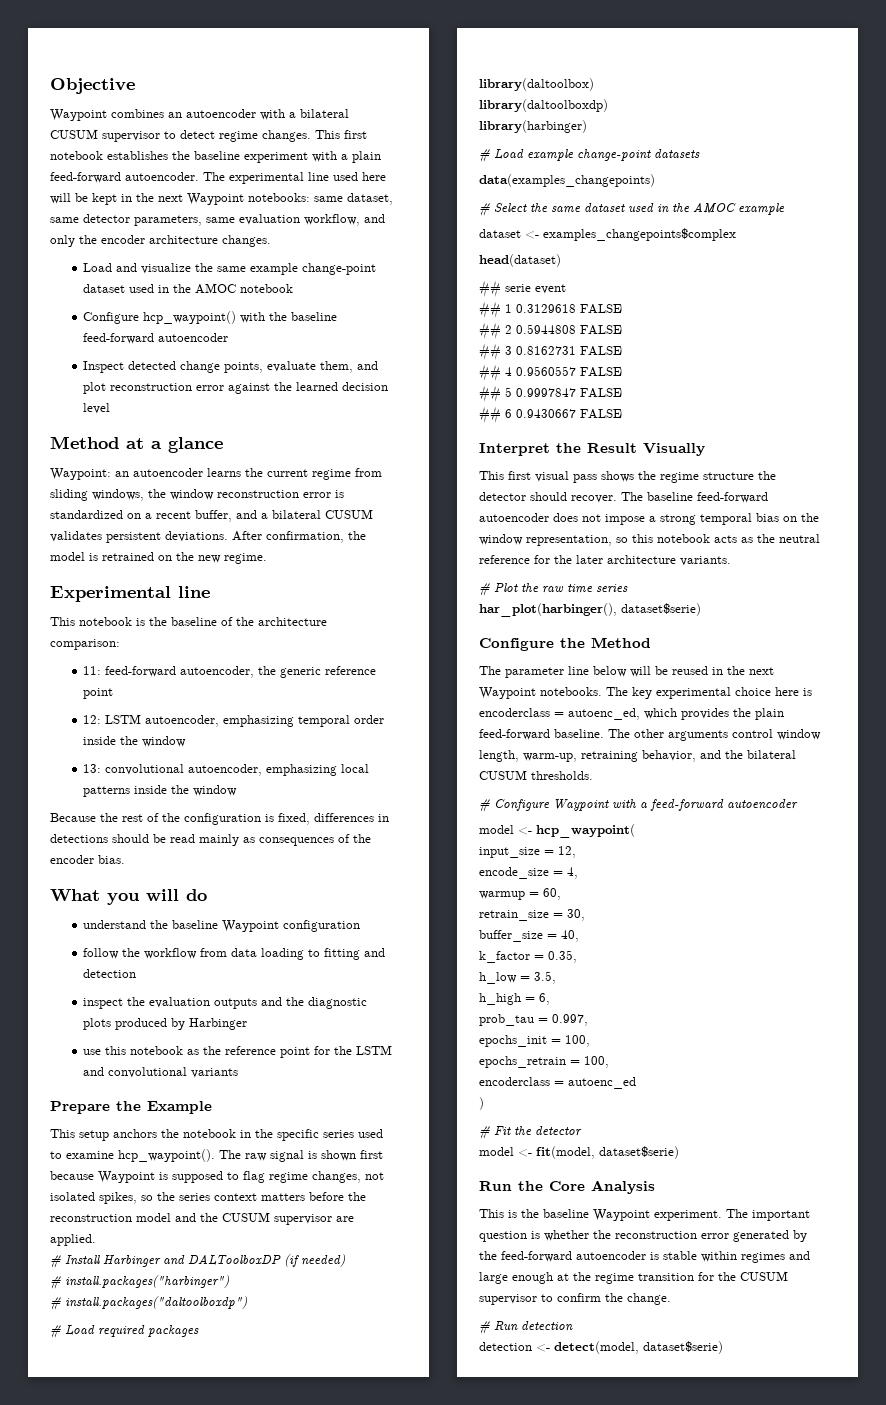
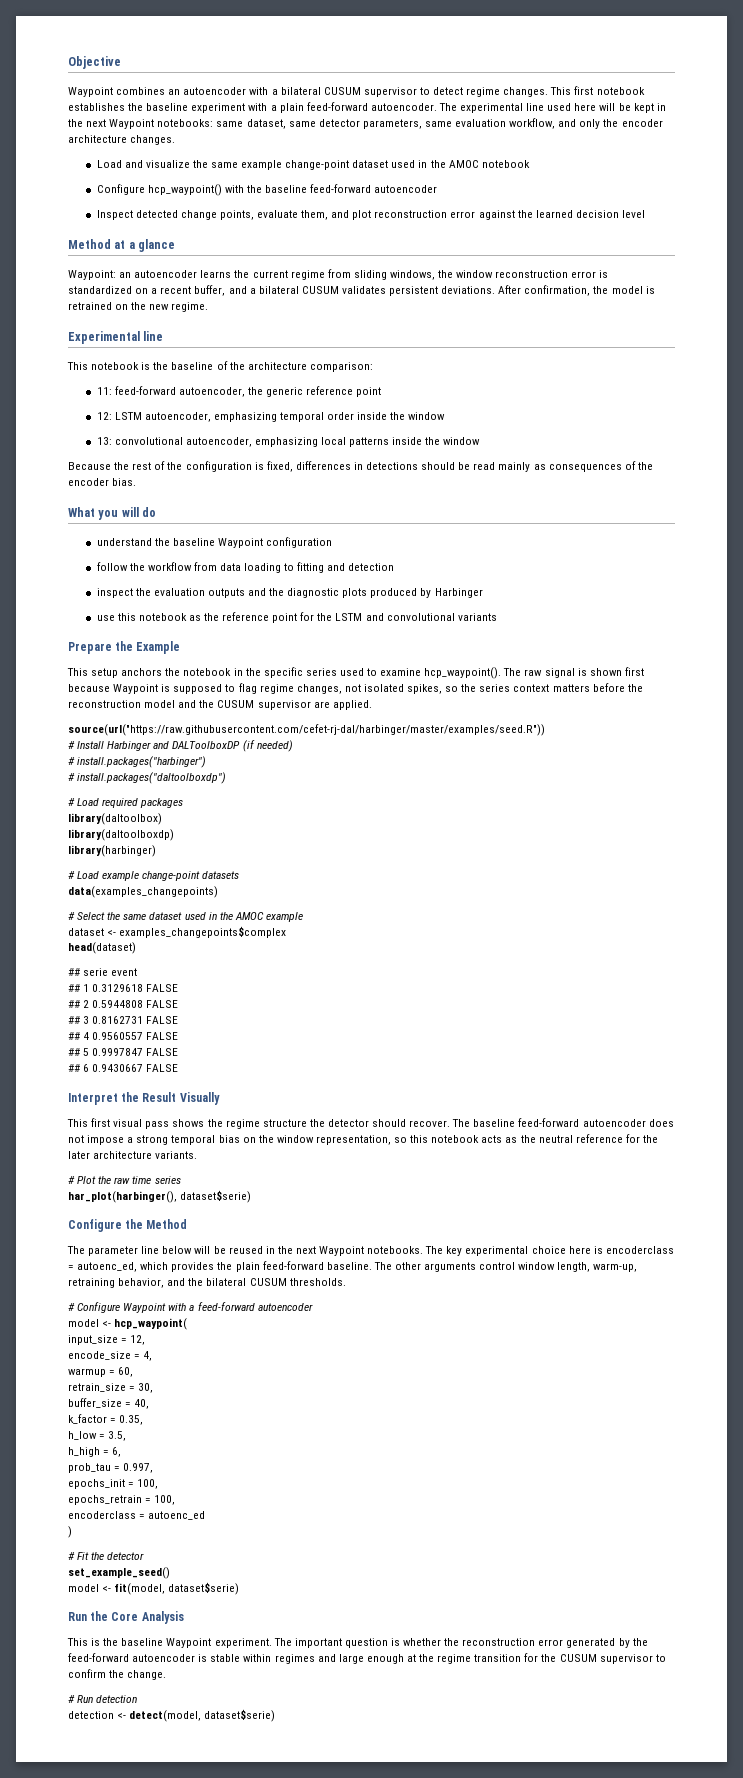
(96, 1240) none -> [68,724,545,736] // source(url("https://raw.githubusercontent.com/cefet-rj-dal/harbinger/master/examples/seed.R"))
(582, 1131) none -> [68,1567,170,1579] // set_example_seed()

